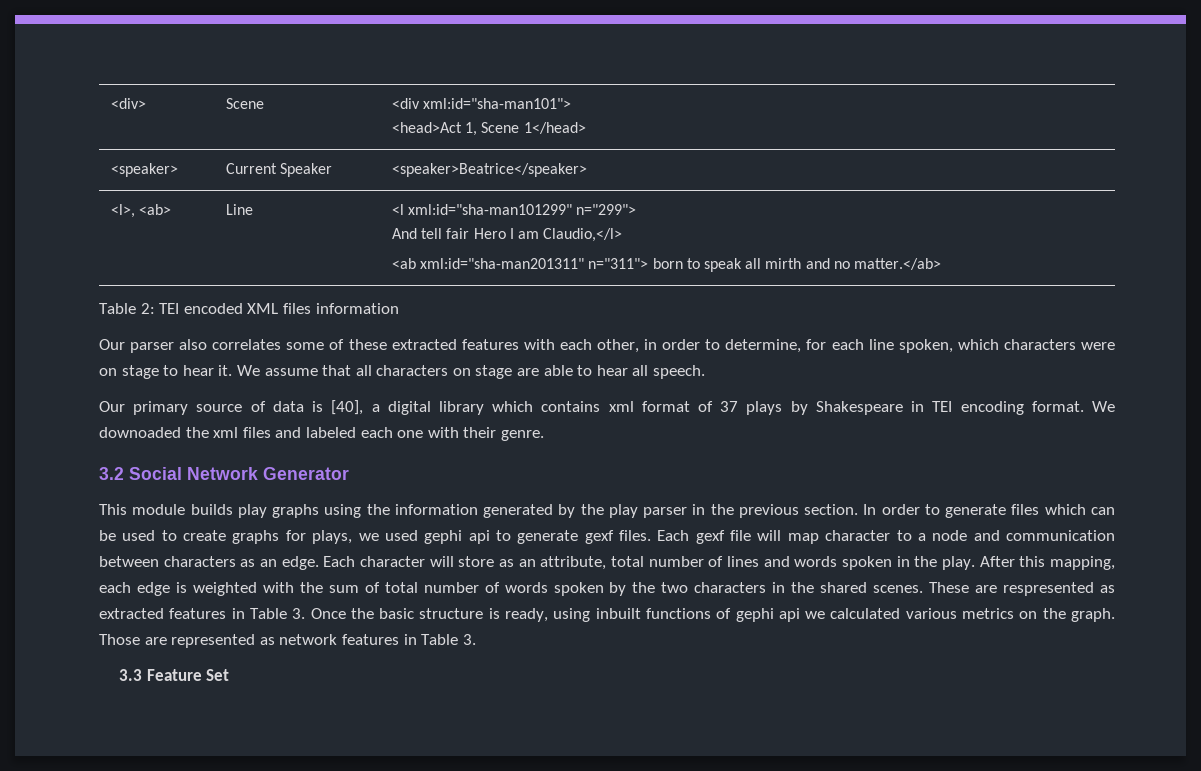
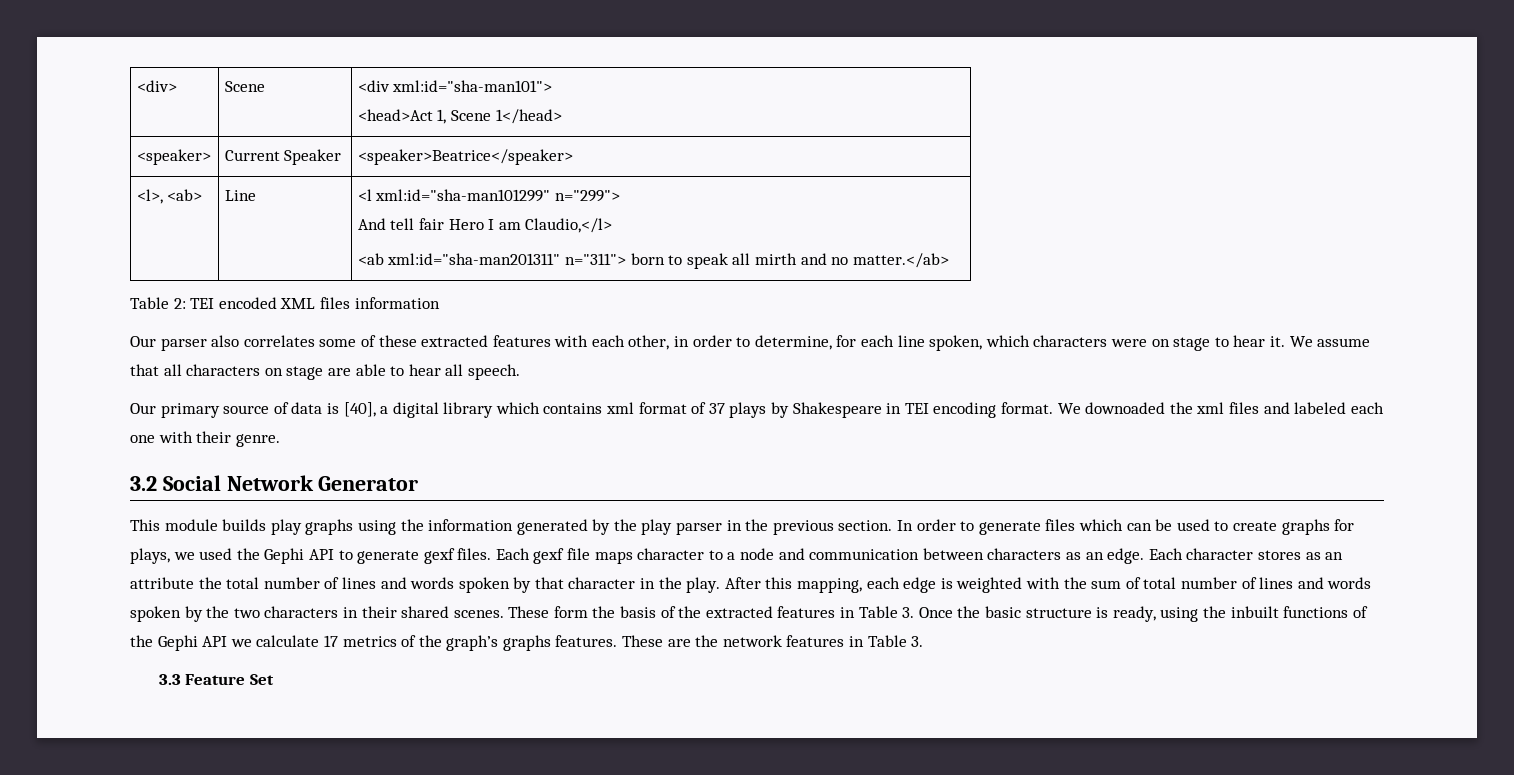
[424,530,490,544] gephi api -> [236,548,334,564] the Gephi API
[757,530,819,544] will map -> [594,551,633,564] maps
[429,556,892,570] will store as an attribute, total number of lines and words spoken -> [1257,550,1344,560] [130,577,636,593] stores as an attribute the total number of lines and words spoken by that character
(500, 587) none -> [1259,577,1324,589] lines and
[791,582,815,593] the -> [361,606,397,618] their
[975,582,1116,596] are respresented as -> [553,606,702,618] form the basis of the
(591, 615) none -> [1202,606,1226,618] the
[735,608,1116,622] [99,634,275,648] gephi api we calculated various metrics on the graph. Those are represented as -> [130,635,719,651] the Gephi API we calculate 17 metrics of the graph’s graphs features. These are the

